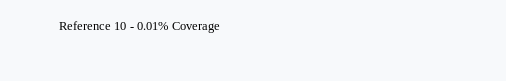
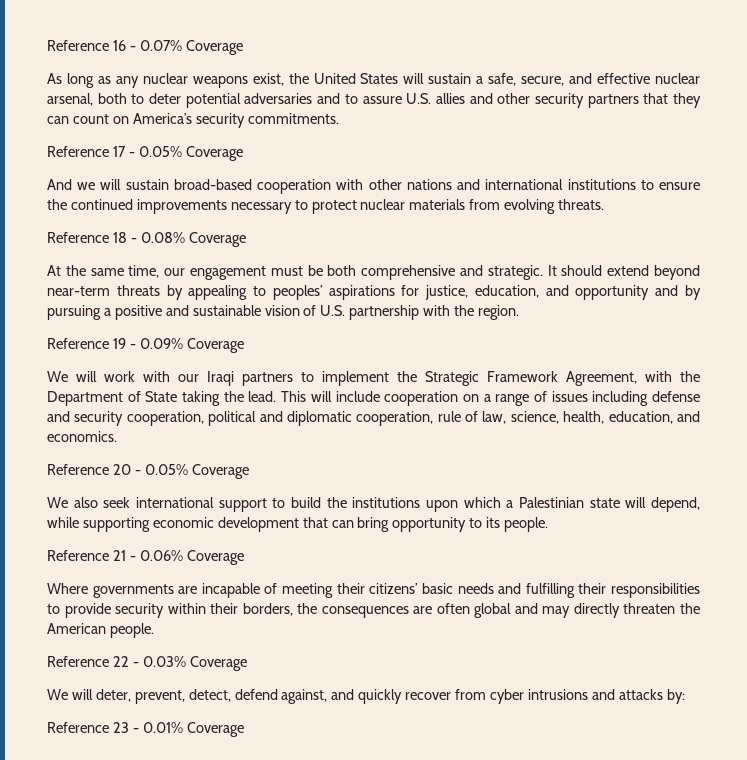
[59,21,127,30] Reference 10 -> [47,40,243,55] [47,73,701,88] [47,93,701,108] [47,113,339,128] [47,146,243,161] [47,179,701,194] [47,199,605,214] [47,232,246,247] [47,265,700,280] [47,285,701,300] [47,305,520,320] [47,338,244,353] [47,371,700,386] [47,391,700,406] [47,411,700,426] [47,431,117,442] [47,464,249,479] [47,497,700,512] [47,517,549,532] [47,550,244,565] [47,583,701,598] [47,603,700,618] [47,623,154,638] [47,656,247,671] [47,689,685,704] [47,722,129,733] Reference 16 - 0.07% Coverage // As long as any nuclear weapons exist, the United States will sustain a safe, secure, and effective nuclear arsenal, both to deter potential adversaries and to assure U.S. allies and other security partners that they can count on America’s security commitments. // Reference 17 - 0.05% Coverage // And we will sustain broad-based cooperation with other nations and international institutions to ensure the continued improvements necessary to protect nuclear materials from evolving threats. // Reference 18 - 0.08% Coverage // At the same time, our engagement must be both comprehensive and strategic. It should extend beyond near-term threats by appealing to peoples’ aspirations for justice, education, and opportunity and by pursuing a positive and sustainable vision of U.S. partnership with the region. // Reference 19 - 0.09% Coverage // We will work with our Iraqi partners to implement the Strategic Framework Agreement, with the Department of State taking the lead. This will include cooperation on a range of issues including defense and security cooperation, political and diplomatic cooperation, rule of law, science, health, education, and economics. // Reference 20 - 0.05% Coverage // We also seek international support to build the institutions upon which a Palestinian state will depend, while supporting economic development that can bring opportunity to its people. // Reference 21 - 0.06% Coverage // Where governments are incapable of meeting their citizens’ basic needs and fulfilling their responsibilities to provide security within their borders, the consequences are often global and may directly threaten the American people. // Reference 22 - 0.03% Coverage // We will deter, prevent, detect, defend against, and quickly recover from cyber intrusions and attacks by: // Reference 23

